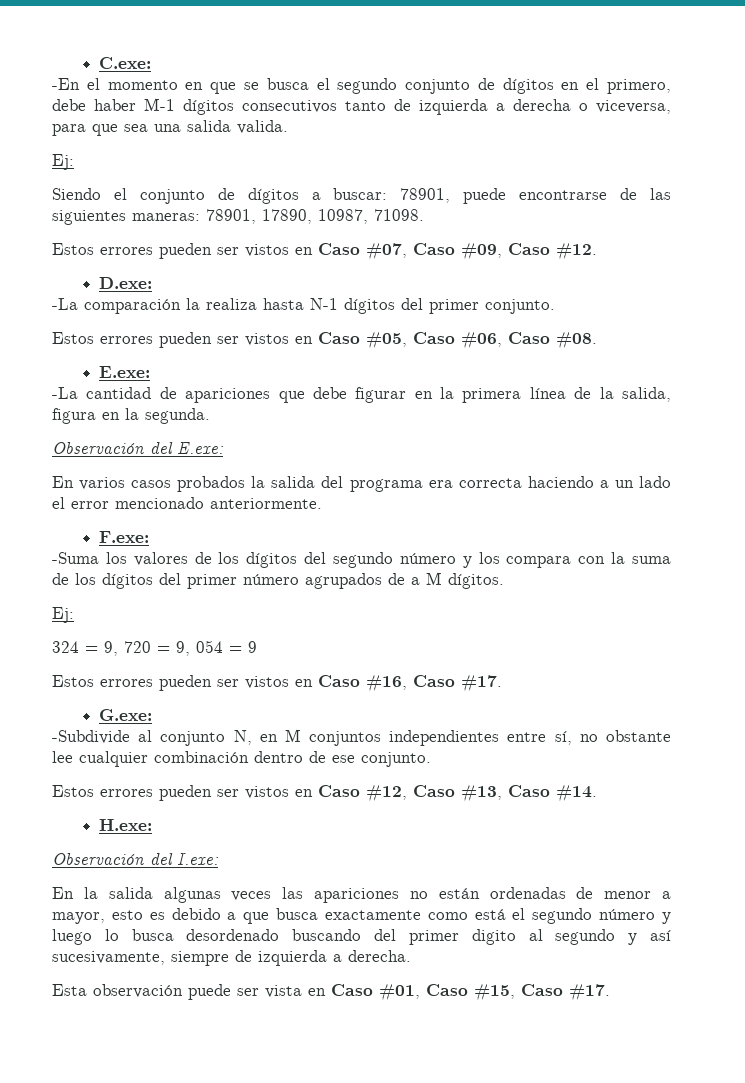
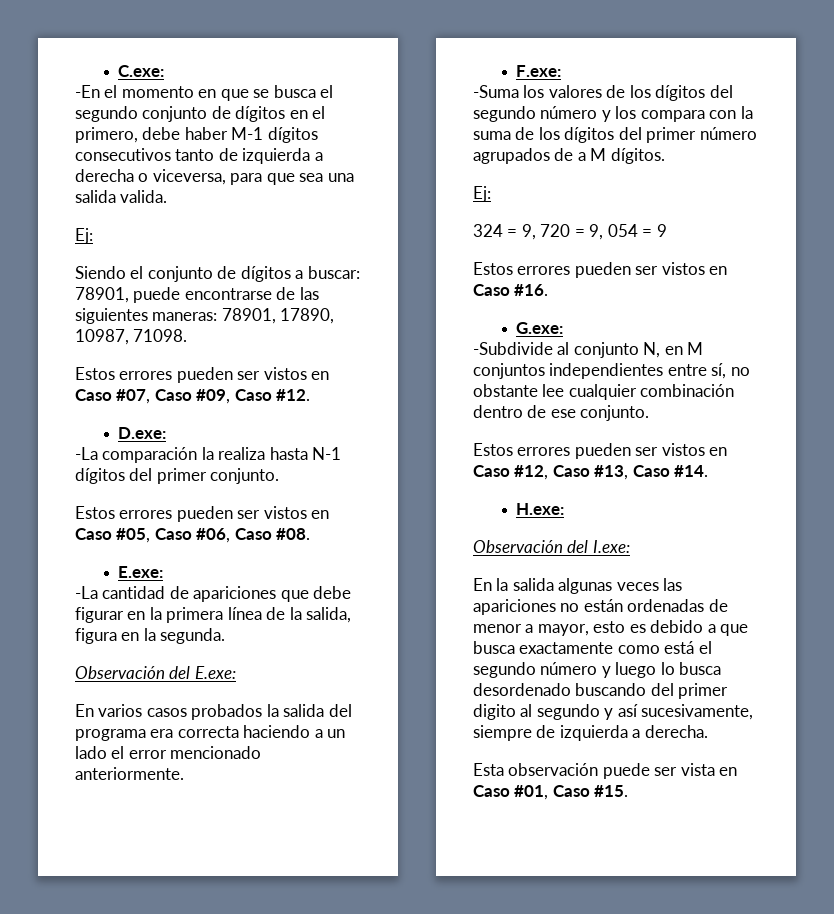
[366,675,502,692] #16, Caso #17. -> [514,284,549,296] #16.
[474,984,610,1001] #15, Caso #17. -> [594,785,629,797] #15.

